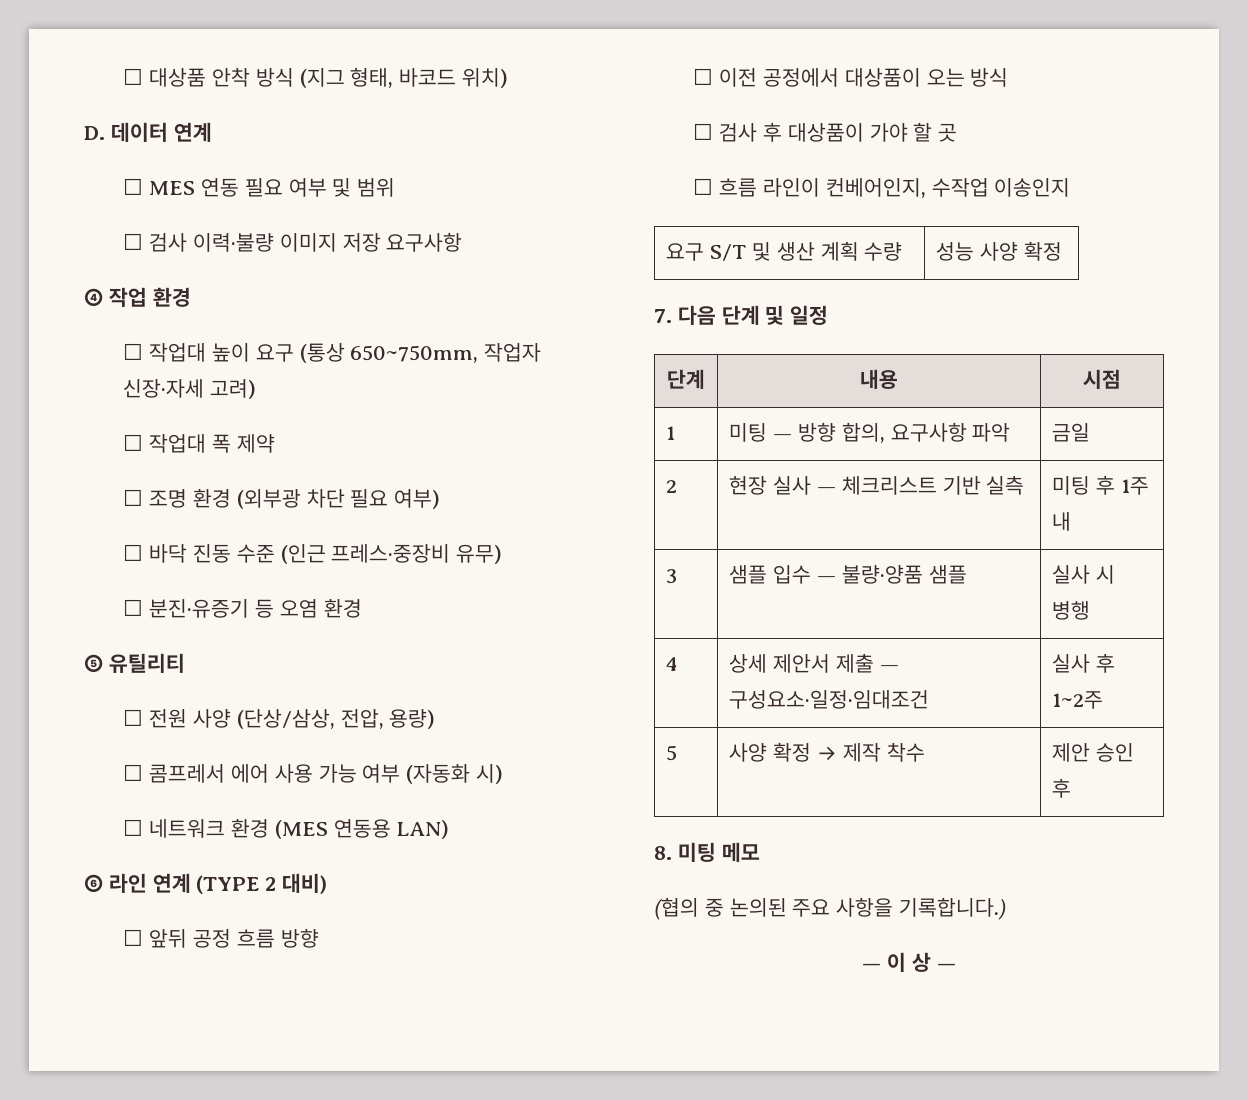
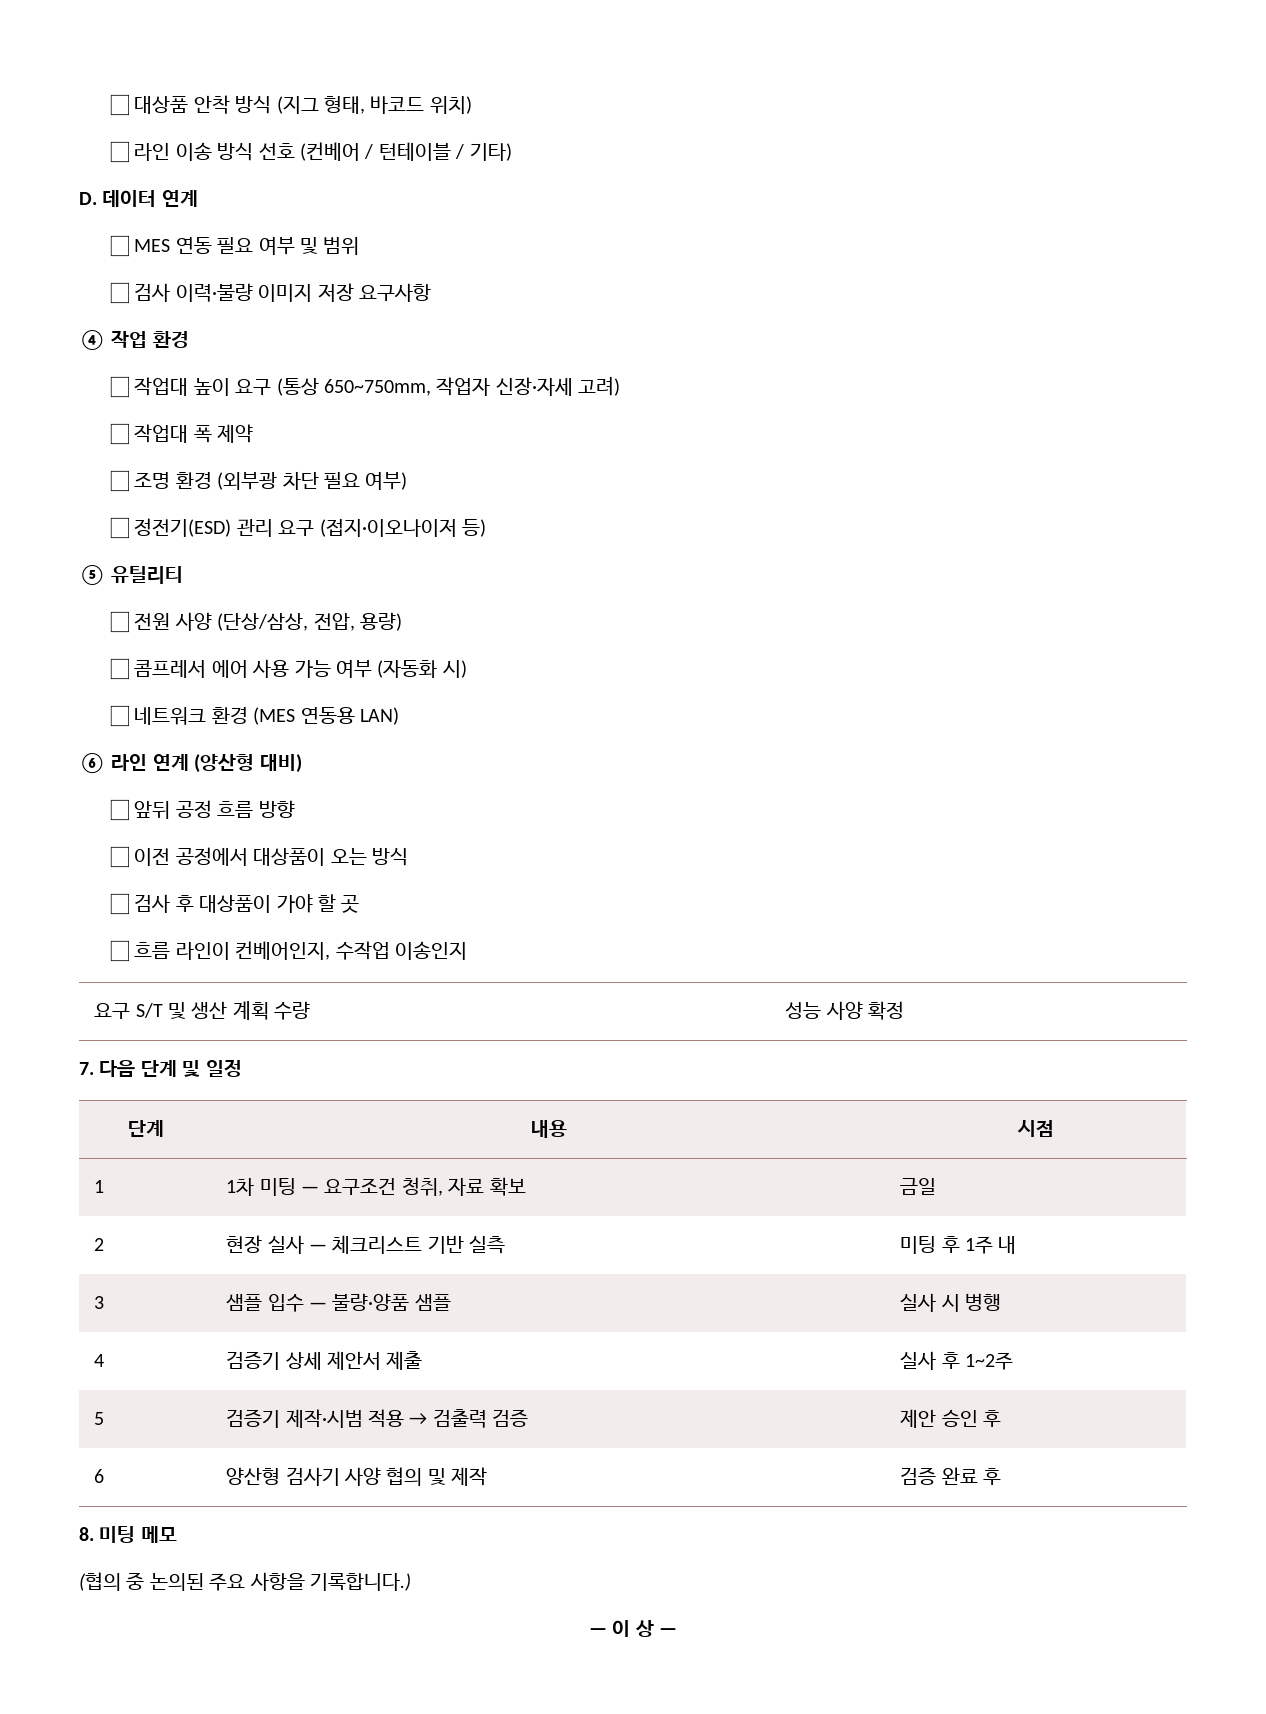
(509, 78) none -> [109,141,512,163] // ☐ 라인 이송 방식 선호 (컨베어 / 턴테이블 / 기타)
[149,544,503,564] [123,599,362,618] 바닥 진동 수준 (인근 프레스·중장비 유무) // ☐ 분진·유증기 등 오염 환경 -> [134,518,486,537] 정전기(ESD) 관리 요구 (접지·이오나이저 등)
[196,875,277,894] (TYPE 2 -> [194,754,255,773] (양산형
(676, 433) none -> [226,1177,255,1196] 1차
[797,422,1011,443] 방향 합의, 요구사항 파악 -> [324,1177,526,1196] 요구조건 청취, 자료 확보
(679, 664) none -> [226,1351,281,1370] 검증기
[879,665,899,671] [729,690,930,709] — 구성요소·일정·임대조건 -> (423, 1360) none
[729,742,925,762] [1052,743,1135,762] 사양 확정 → 제작 착수 | 제안 승인 -> [226,1409,529,1428] [900,1409,1001,1428] [94,1469,105,1483] [226,1467,488,1486] [900,1467,978,1485] 검증기 제작·시범 적용 → 검출력 검증 | 제안 승인 후 // 6 | 양산형 검사기 사양 협의 및 제작 | 검증 완료

